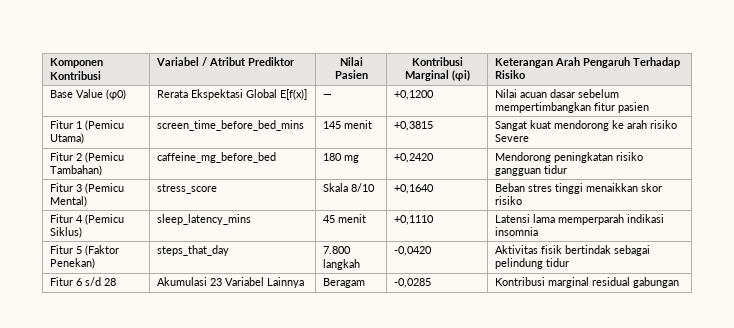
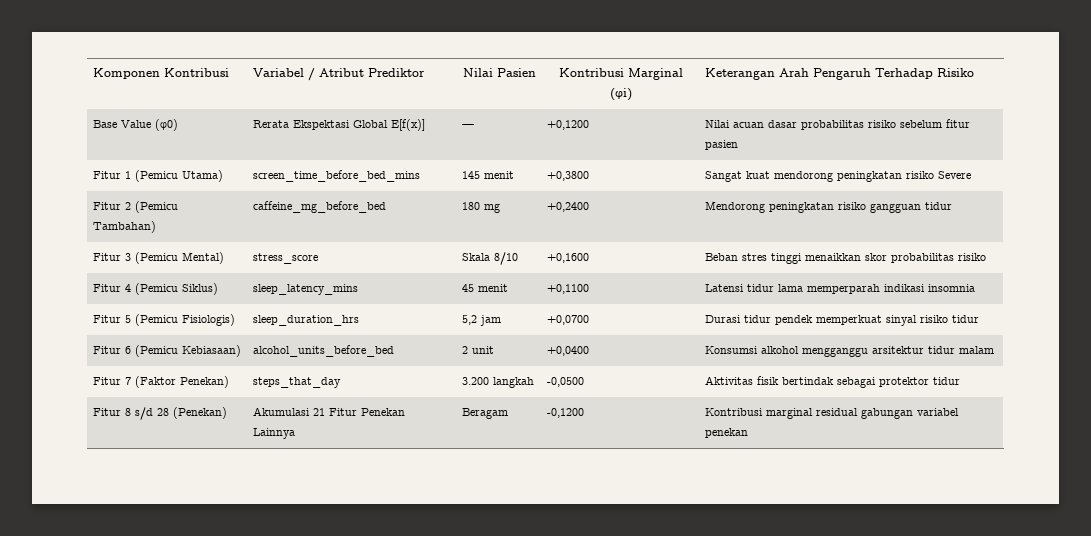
[577,89,619,98] [494,102,591,113] sebelum mempertimbangkan -> [801,120,943,130] probabilitas risiko sebelum
[393,121,433,131] +0,3815 -> [547,171,590,181] +0,3800
[611,120,647,129] ke arah -> [837,171,903,182] peningkatan
[393,153,434,163] +0,2420 -> [547,202,590,212] +0,2400
[393,184,434,194] +0,1640 -> [547,253,590,263] +0,1600
(662, 187) none -> [891,253,955,263] probabilitas
[393,215,434,225] +0,1110 -> [547,284,590,294] +0,1100
(530, 218) none -> [747,284,775,292] tidur
(82, 250) none -> [135,314,236,326] [253,315,360,326] [462,315,502,326] [547,315,590,325] [705,315,980,326] [93,345,242,357] [253,345,395,357] [462,346,495,354] [547,346,590,356] [705,346,995,357] [93,377,132,385] (Pemicu Fisiologis) | sleep_duration_hrs | 5,2 jam | +0,0700 | Durasi tidur pendek memperkuat sinyal risiko tidur // Fitur 6 (Pemicu Kebiasaan) | alcohol_units_before_bed | 2 unit | +0,0400 | Konsumsi alkohol mengganggu arsitektur tidur malam // Fitur 7
[322,246,351,254] 7.800 -> [462,377,490,385] 3.200
[393,246,432,256] -0,0420 -> [547,377,585,387] -0,0500
[494,258,569,269] [49,277,82,286] pelindung tidur // Fitur 6 -> [879,377,961,387] [93,408,132,416] protektor tidur // Fitur 8
(116, 282) none -> [173,407,228,419] (Penekan)
[209,277,264,286] 23 Variabel -> [313,408,406,416] 21 Fitur Penekan
[393,278,431,288] -0,0285 -> [547,408,585,418] -0,1200
(679, 282) none -> [917,408,960,416] [705,428,749,438] variabel penekan

